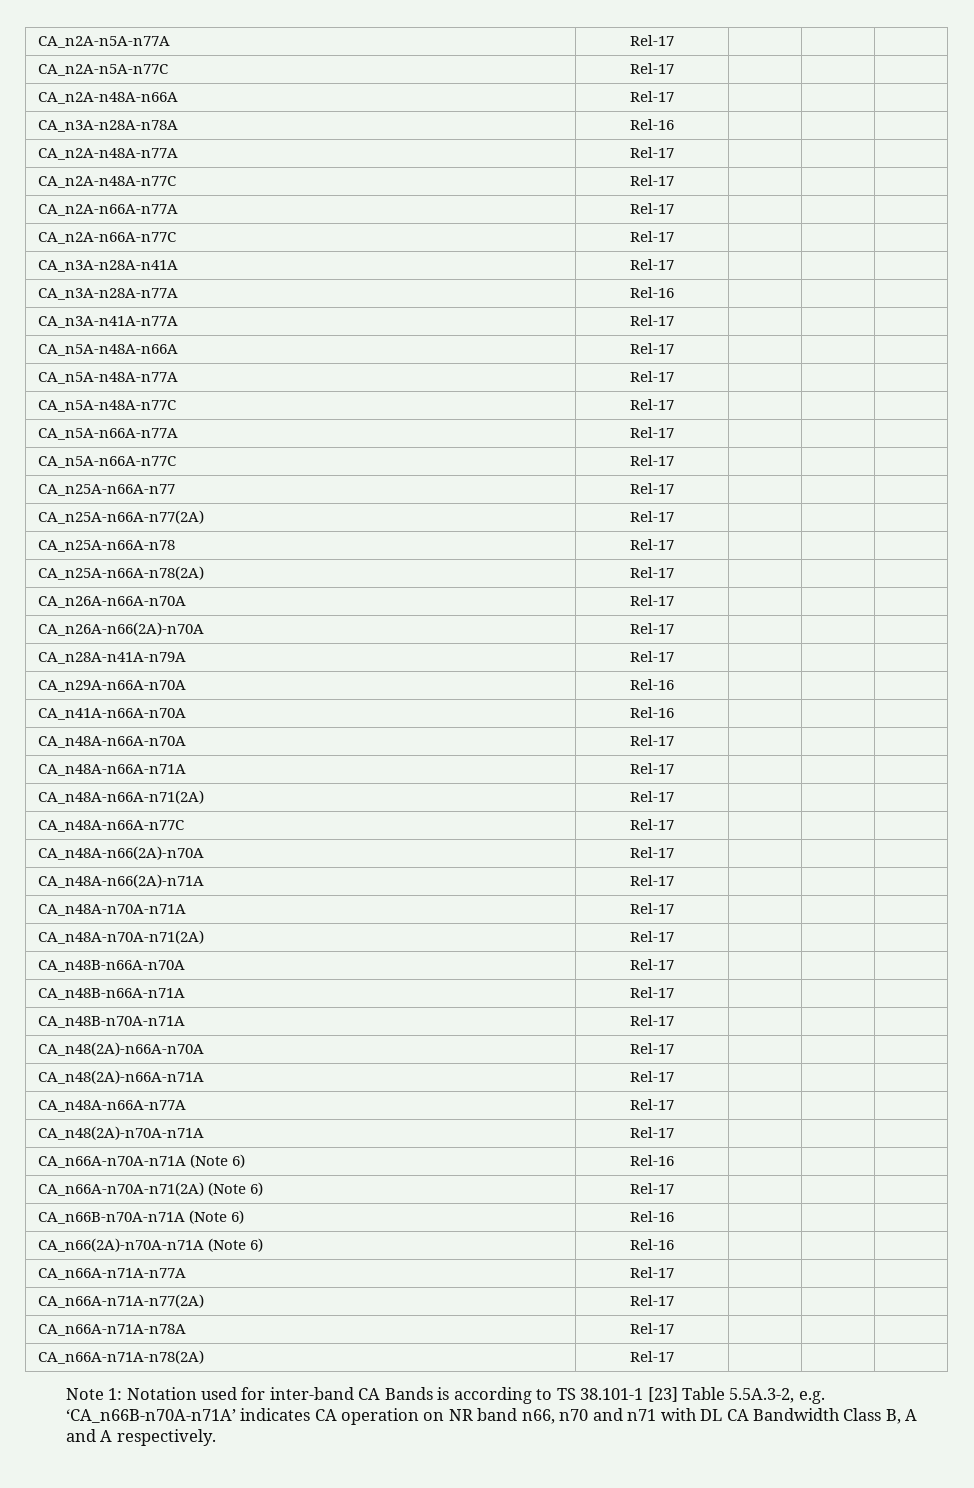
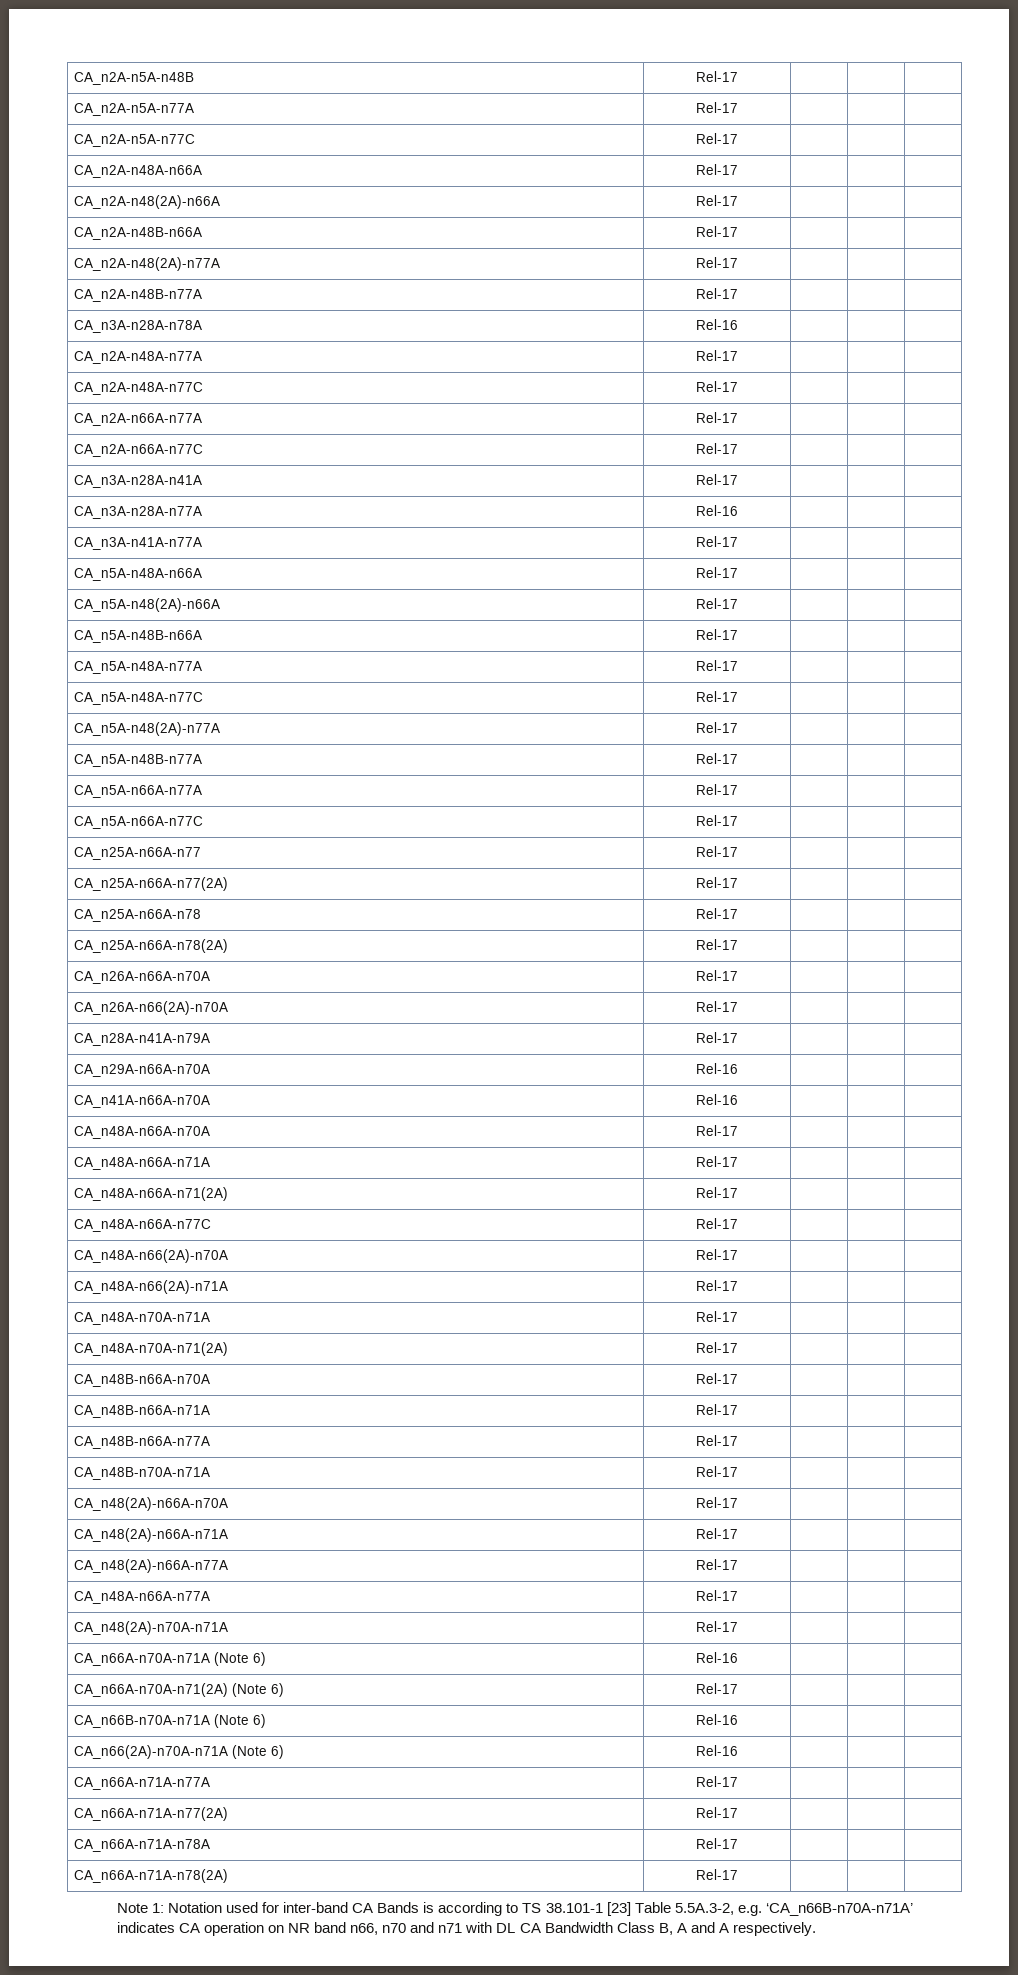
(37, 42) none -> [74,72,195,85] [696,71,739,82] CA_n2A-n5A-n48B | Rel-17 | | | //
(674, 96) none -> [74,195,221,209] [696,195,739,206] [74,227,203,240] [696,226,739,237] [74,257,221,271] [696,257,739,268] [74,289,203,302] [696,288,739,299] // CA_n2A-n48(2A)-n66A | Rel-17 | | | // CA_n2A-n48B-n66A | Rel-17 | | | // CA_n2A-n48(2A)-n77A | Rel-17 | | | // CA_n2A-n48B-n77A | Rel-17 | | |
(674, 348) none -> [74,598,221,612] [696,598,739,609] [74,630,203,643] [696,629,739,640] // CA_n5A-n48(2A)-n66A | Rel-17 | | | // CA_n5A-n48B-n66A | Rel-17 | | |
(674, 404) none -> [74,722,221,736] [696,722,739,733] [74,754,203,767] [696,753,739,764] // CA_n5A-n48(2A)-n77A | Rel-17 | | | // CA_n5A-n48B-n77A | Rel-17 | | |
(674, 992) none -> [74,1436,211,1449] [696,1435,739,1446] // CA_n48B-n66A-n77A | Rel-17 | | |
(674, 1076) none -> [74,1559,229,1573] [696,1559,739,1570] // CA_n48(2A)-n66A-n77A | Rel-17 | | |

